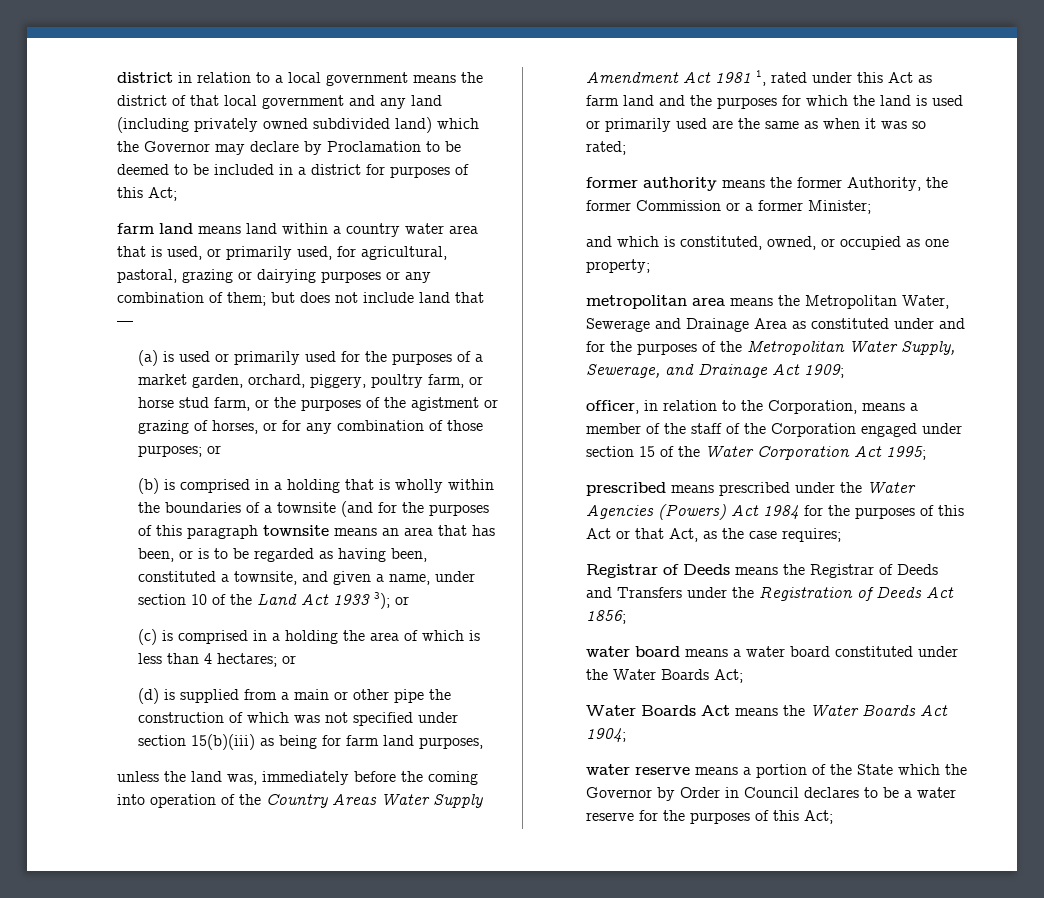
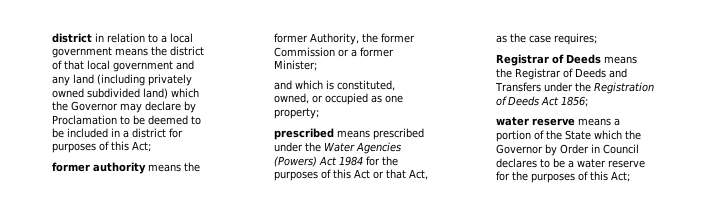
[117,223,479,237] [117,246,448,260] [117,269,432,283] [117,292,485,306] [117,321,134,326] [137,350,483,366] [137,374,483,388] [137,397,498,411] [137,420,483,434] [137,445,221,457] [137,478,494,494] [137,501,489,517] [137,525,495,539] [137,548,427,562] [137,571,475,585] [137,592,409,609] [137,629,480,645] [137,653,296,667] [137,688,451,704] [137,712,458,726] [137,734,483,750] [117,771,479,785] [117,793,484,808] [586,70,933,86] [586,95,964,109] [586,118,927,132] [586,141,627,155] // farm land means land within a country water area that is used, or primarily used, for agricultural, pastoral, grazing or dairying purposes or any combination of them; but does not include land that — // (a) is used or primarily used for the purposes of a market garden, orchard, piggery, poultry farm, or horse stud farm, or the purposes of the agistment or grazing of horses, or for any combination of those purposes; or // (b) is comprised in a holding that is wholly within the boundaries of a townsite (and for the purposes of this paragraph townsite means an area that has been, or is to be regarded as having been, constituted a townsite, and given a name, under section 10 of the Land Act 1933 3); or // (c) is comprised in a holding the area of which is less than 4 hectares; or // (d) is supplied from a main or other pipe the construction of which was not specified under section 15(b)(iii) as being for farm land purposes, // unless the land was, immediately before the coming into operation of the Country Areas Water Supply Amendment Act 1981 1, rated under this Act as farm land and the purposes for which the land is used or primarily used are the same as when it was so rated; -> (151, 146) none
[586,295,950,309] [586,318,966,332] [586,340,956,355] [586,363,845,378] [586,400,919,414] [586,423,963,437] [586,445,927,460] // metropolitan area means the Metropolitan Water, Sewerage and Drainage Area as constituted under and for the purposes of the Metropolitan Water Supply, Sewerage, and Drainage Act 1909; // officer, in relation to the Corporation, means a member of the staff of the Corporation engaged under section 15 of the Water Corporation Act 1995; -> (319, 113) none
[586,646,959,657] [586,669,744,683] [586,704,949,717] [586,728,627,743] // water board means a water board constituted under the Water Boards Act; // Water Boards Act means the Water Boards Act 1904; -> (588, 101) none

